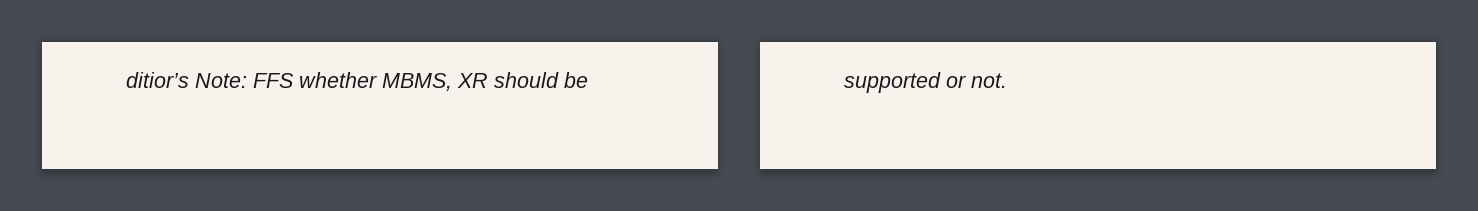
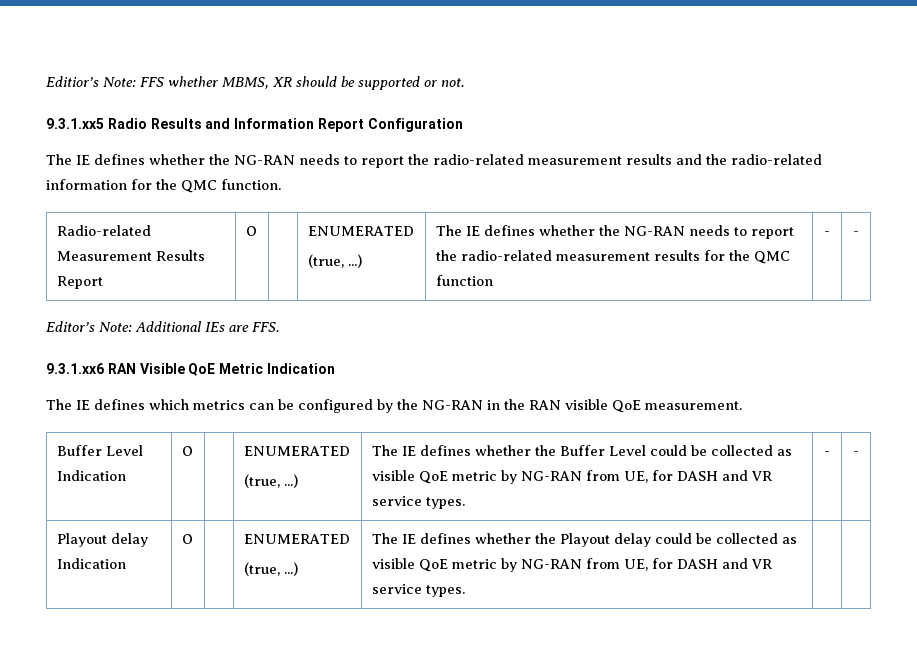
[126,72,189,88] ditior’s -> [46,76,99,87] Editior’s
(1007, 80) none -> [46,118,463,132] [46,154,822,168] [46,179,281,193] [56,225,151,236] [56,250,205,261] [56,276,103,289] [245,226,257,236] [307,226,414,236] [307,254,362,268] [435,225,794,239] [435,250,790,264] [435,275,493,286] [824,231,830,236] [853,231,859,236] [46,321,279,332] [46,363,335,376] [46,399,742,413] [56,445,143,456] [56,470,126,481] [181,446,193,456] [243,446,350,456] [243,474,298,488] [371,445,792,456] [371,470,772,484] [371,496,465,509] [824,451,830,456] [853,451,859,456] [56,533,148,547] [56,558,126,569] [181,534,193,544] [243,534,350,544] [243,562,298,576] [371,533,797,547] [371,558,772,572] [371,584,465,597] // 9.3.1.xx5 Radio Results and Information Report Configuration // The IE defines whether the NG-RAN needs to report the radio-related measurement results and the radio-related information for the QMC function. // Radio-related Measurement Results Report | O | | ENUMERATED // (true, ...) | The IE defines whether the NG-RAN needs to report the radio-related measurement results for the QMC function | - | - // Editor’s Note: Additional IEs are FFS. // 9.3.1.xx6 RAN Visible QoE Metric Indication // The IE defines which metrics can be configured by the NG-RAN in the RAN visible QoE measurement. // Buffer Level Indication | O | | ENUMERATED // (true, ...) | The IE defines whether the Buffer Level could be collected as visible QoE metric by NG-RAN from UE, for DASH and VR service types. | - | - // Playout delay Indication | O | | ENUMERATED // (true, ...) | The IE defines whether the Playout delay could be collected as visible QoE metric by NG-RAN from UE, for DASH and VR service types. | |

